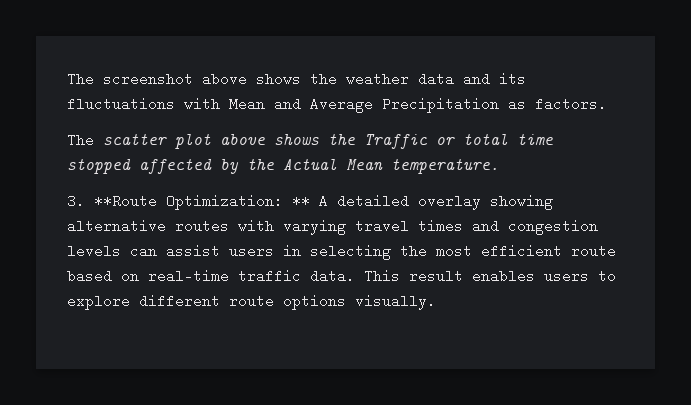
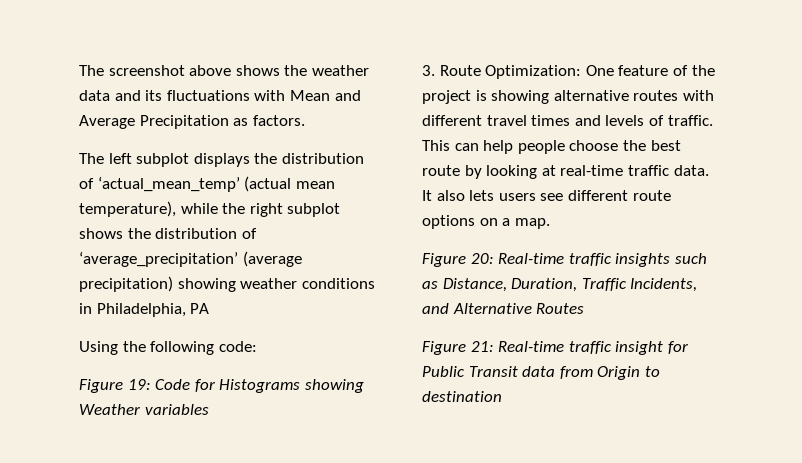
[103,133,553,149] [67,158,499,174] [67,194,481,210] scatter plot above shows the Traffic or total time stopped affected by the Actual Mean temperature. // 3. **Route Optimization: ** A detailed overlay -> [108,153,364,167] [79,176,335,192] [79,201,341,217] [79,228,257,239] [79,251,302,267] [79,276,375,292] [79,303,210,317] [79,341,257,355] [79,379,364,393] [79,404,209,415] [422,65,715,79] [422,90,487,104] left subplot displays the distribution of ‘actual_mean_temp’ (actual mean temperature), while the right subplot shows the distribution of ‘average_precipitation’ (average precipitation) showing weather conditions in Philadelphia, PA // Using the following code: // Figure 19: Code for Histograms showing Weather variables // 3. Route Optimization: One feature of the project is
[283,219,346,235] varying -> [422,115,482,126] different
[508,219,598,235] [67,244,616,260] [67,269,616,283] [67,294,436,310] congestion levels can assist users in selecting the most efficient route based on real-time traffic data. This result enables users to explore different route options visually. -> [605,115,713,126] [422,140,681,154] [422,165,709,179] [422,190,671,201] [422,215,550,229] [422,253,707,267] [422,278,698,292] [422,303,585,314] [422,341,688,355] [422,366,660,380] [422,391,502,402] levels of traffic. This can help people choose the best route by looking at real-time traffic data. It also lets users see different route options on a map. // Figure 20: Real-time traffic insights such as Distance, Duration, Traffic Incidents, and Alternative Routes // Figure 21: Real-time traffic insight for Public Transit data from Origin to destination

